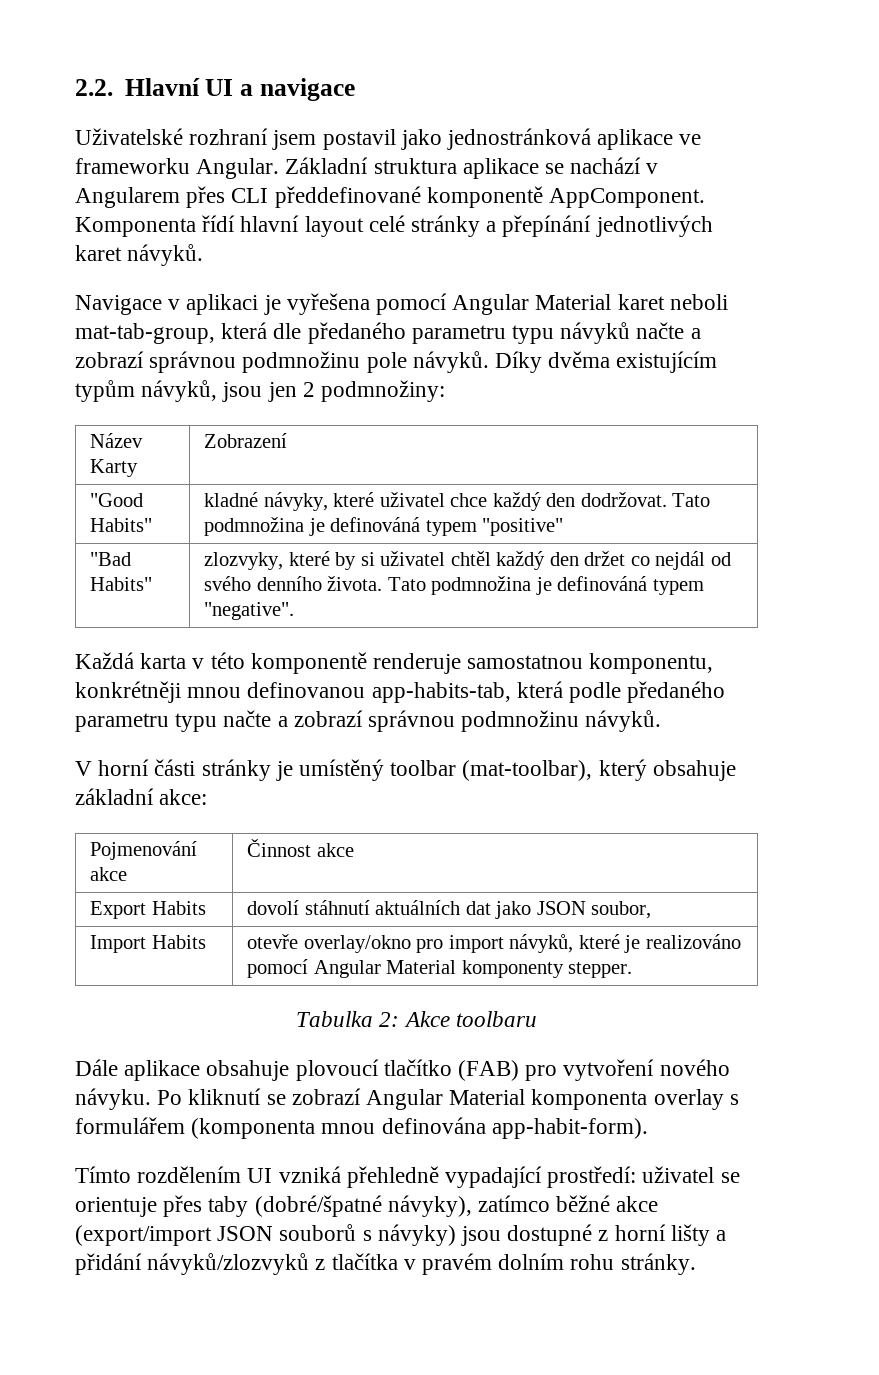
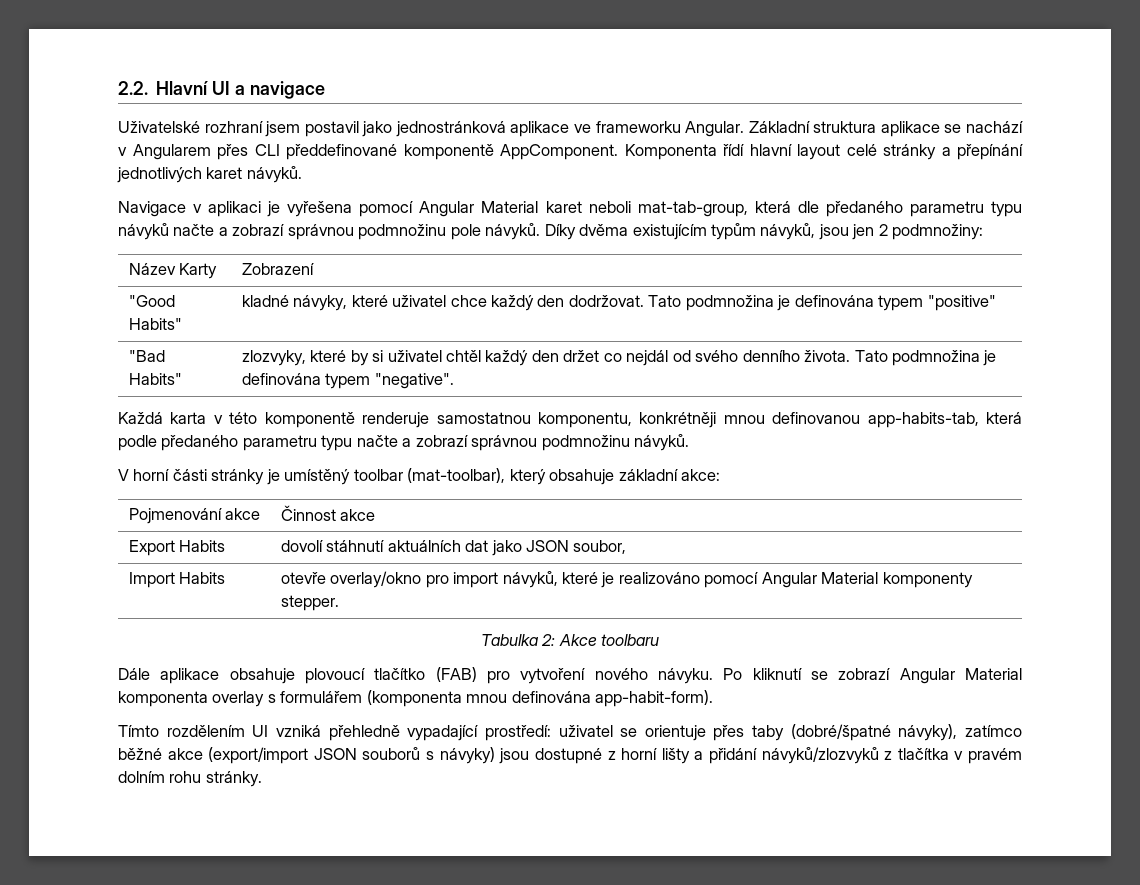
[330,517,421,532] definováná -> [794,295,874,307] definována
[557,576,648,591] definováná -> [241,373,321,385] definována

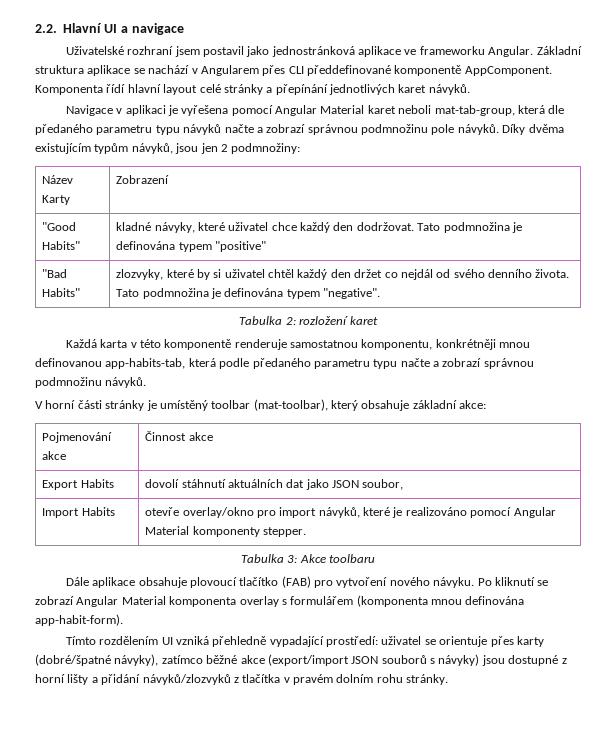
(454, 381) none -> [239,316,378,325] // Tabulka 2: rozložení karet
[541,634,556,646] 2: -> [287,555,298,563] 3:
[752,725,785,741] taby -> [516,636,544,647] karty

